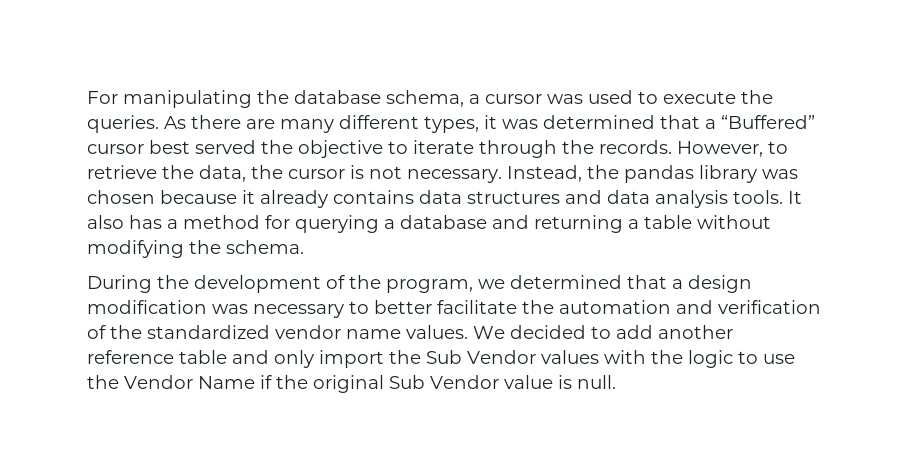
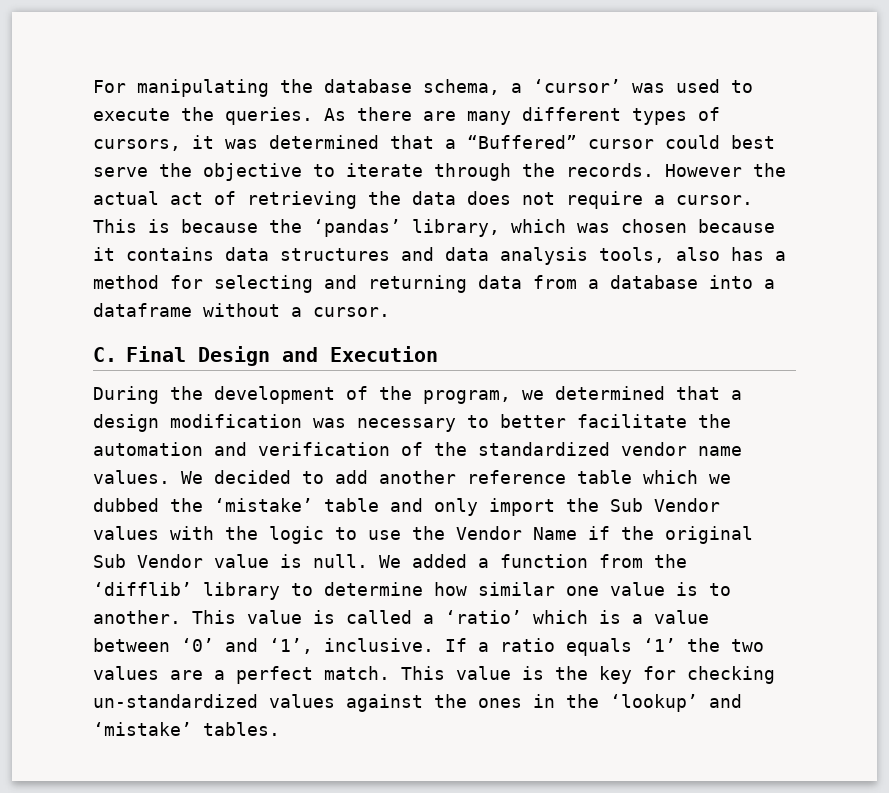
[485,94,542,104] cursor -> [533,79,621,93] ‘cursor’
[424,116,479,133] types, -> [632,107,720,125] [93,139,181,151] types of cursors,
[149,140,256,154] best served -> [665,135,775,149] [93,167,148,177] could best serve
[677,141,788,157] [87,165,757,183] However, to retrieve the data, the cursor is not necessary. Instead, the pandas library -> [665,163,786,177] [93,191,753,209] [93,219,566,237] However the actual act of retrieving the data does not require a cursor. This is because the ‘pandas’ library, which
[260,190,328,208] already -> (115, 254) none
[733,190,802,204] tools. It -> [599,247,665,263] tools,
[295,215,771,233] [87,240,304,258] querying a database and returning a table without modifying the schema. -> [214,275,775,293] [93,303,390,317] [93,346,438,366] selecting and returning data from a database into a dataframe without a cursor. // C. Final Design and Execution
(227, 357) none -> [643,470,731,484] [93,498,379,512] which we dubbed the ‘mistake’ table
(616, 382) none -> [379,554,687,568] [93,582,731,600] [93,610,709,624] [93,638,764,656] [93,666,775,684] [93,694,742,712] [93,722,280,736] We added a function from the ‘difflib’ library to determine how similar one value is to another. This value is called a ‘ratio’ which is a value between ‘0’ and ‘1’, inclusive. If a ratio equals ‘1’ the two values are a perfect match. This value is the key for checking un-standardized values against the ones in the ‘lookup’ and ‘mistake’ tables.

